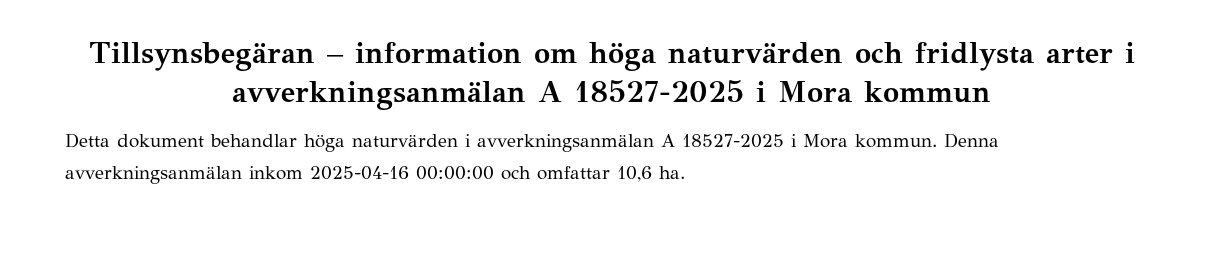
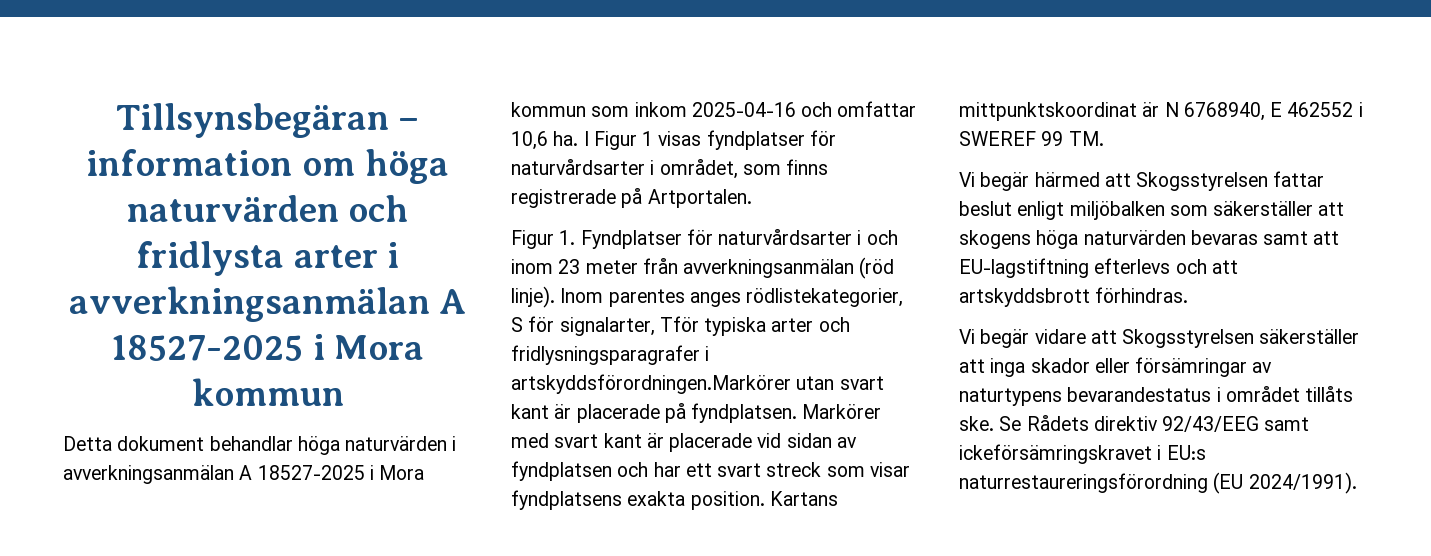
[855,133,999,148] [65,166,242,184] kommun. Denna avverkningsanmälan -> [511,102,630,117] kommun som
[416,166,494,180] 00:00:00 -> (796, 109) none
(685, 172) none -> [583,130,836,150] [511,159,829,179] [511,188,752,208] [511,229,898,249] [511,257,895,279] [511,286,904,308] [511,316,850,336] [511,345,710,365] [511,374,884,394] [511,403,882,423] [511,433,857,452] [511,461,910,481] [511,490,838,510] [959,102,1363,121] [959,131,1104,146] [959,171,1325,191] [959,201,1345,220] [959,230,1340,249] [959,258,1238,278] [959,287,1189,307] [959,329,1360,348] [959,357,1273,377] [959,386,1354,406] [959,415,1310,432] [959,444,1206,464] [959,472,1357,494] I Figur 1 visas fyndplatser för naturvårdsarter i området, som finns registrerade på Artportalen. // Figur 1. Fyndplatser för naturvårdsarter i och inom 23 meter från avverkningsanmälan (röd linje). Inom parentes anges rödlistekategorier, S för signalarter, Tför typiska arter och fridlysningsparagrafer i artskyddsförordningen.Markörer utan svart kant är placerade på fyndplatsen. Markörer med svart kant är placerade vid sidan av fyndplatsen och har ett svart streck som visar fyndplatsens exakta position. Kartans mittpunktskoordinat är N 6768940, E 462552 i SWEREF 99 TM. // Vi begär härmed att Skogsstyrelsen fattar beslut enligt miljöbalken som säkerställer att skogens höga naturvärden bevaras samt att EU-lagstiftning efterlevs och att artskyddsbrott förhindras. // Vi begär vidare att Skogsstyrelsen säkerställer att inga skador eller försämringar av naturtypens bevarandestatus i området tillåts ske. Se Rådets direktiv 92/43/EEG samt ickeförsämringskravet i EU:s naturrestaureringsförordning (EU 2024/1991).

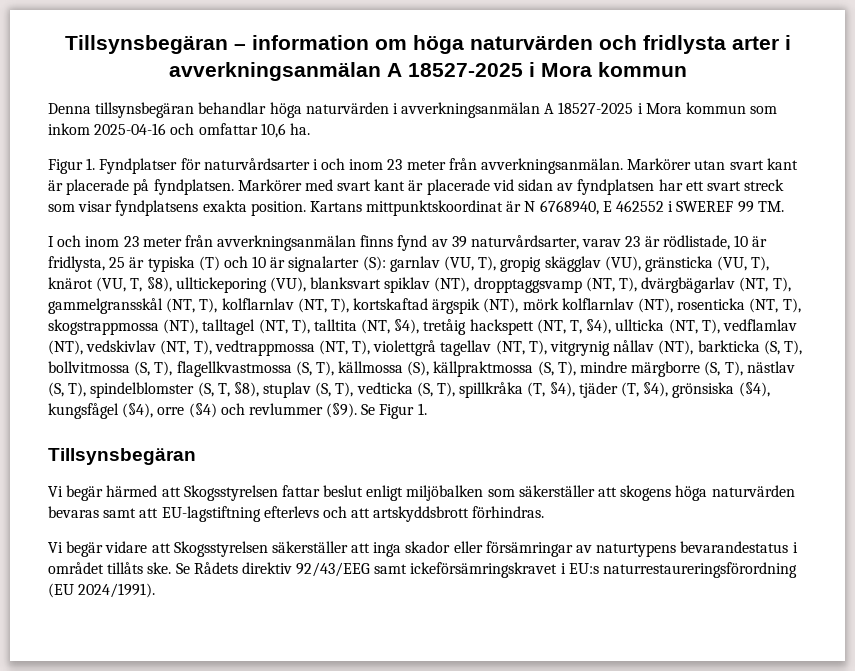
[63,436,205,451] Detta dokument -> [48,102,195,118] Denna tillsynsbegäran
[583,130,836,150] [511,159,829,179] [511,188,752,208] I Figur 1 visas fyndplatser för naturvårdsarter i området, som finns registrerade på Artportalen. -> (310, 129) none
[683,257,895,279] [511,286,904,308] [511,316,850,336] [511,345,710,365] [511,374,791,394] avverkningsanmälan (röd linje). Inom parentes anges rödlistekategorier, S för signalarter, Tför typiska arter och fridlysningsparagrafer i artskyddsförordningen.Markörer -> [481,158,692,174] avverkningsanmälan. Markörer
[617,462,649,477] och -> (655, 187) none
(1104, 138) none -> [48,235,768,251] [48,256,770,272] [48,277,791,293] [48,298,801,314] [48,319,797,335] [48,340,802,356] [48,361,795,377] [48,382,770,398] [48,403,427,419] [48,448,196,465] // I och inom 23 meter från avverkningsanmälan finns fynd av 39 naturvårdsarter, varav 23 är rödlistade, 10 är fridlysta, 25 är typiska (T) och 10 är signalarter (S): garnlav (VU, T), gropig skägglav (VU), gränsticka (VU, T), knärot (VU, T, §8), ulltickeporing (VU), blanksvart spiklav (NT), dropptaggsvamp (NT, T), dvärgbägarlav (NT, T), gammelgransskål (NT, T), kolflarnlav (NT, T), kortskaftad ärgspik (NT), mörk kolflarnlav (NT), rosenticka (NT, T), skogstrappmossa (NT), talltagel (NT, T), talltita (NT, §4), tretåig hackspett (NT, T, §4), ullticka (NT, T), vedflamlav (NT), vedskivlav (NT, T), vedtrappmossa (NT, T), violettgrå tagellav (NT, T), vitgrynig nållav (NT), barkticka (S, T), bollvitmossa (S, T), flagellkvastmossa (S, T), källmossa (S), källpraktmossa (S, T), mindre märgborre (S, T), nästlav (S, T), spindelblomster (S, T, §8), stuplav (S, T), vedticka (S, T), spillkråka (T, §4), tjäder (T, §4), grönsiska (§4), kungsfågel (§4), orre (§4) och revlummer (§9). Se Figur 1. // Tillsynsbegäran

